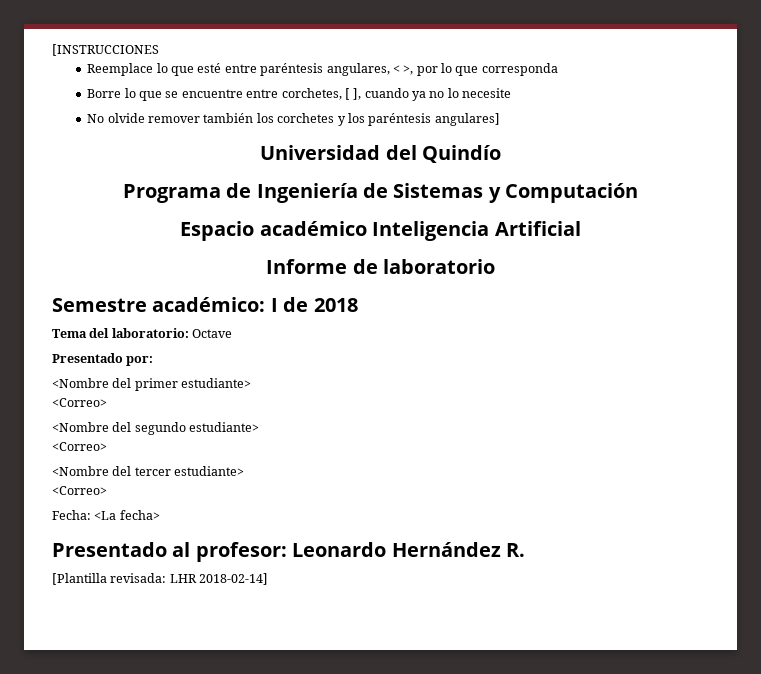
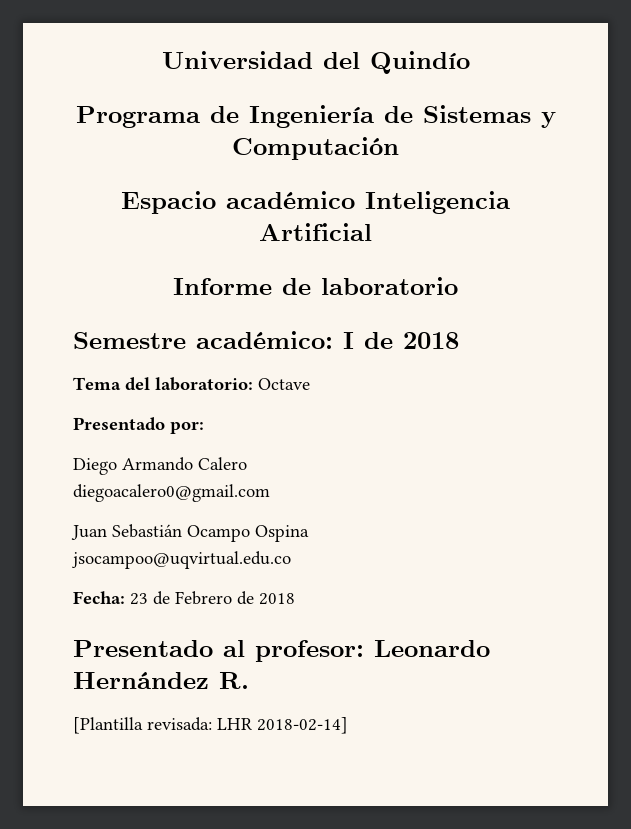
[52,44,159,56] [87,63,558,76] [87,88,512,101] [87,113,500,126] [INSTRUCCIONES // Reemplace lo que esté entre paréntesis angulares, < >, por lo que corresponda // Borre lo que se encuentre entre corchetes, [ ], cuando ya no lo necesite // No olvide remover también los corchetes y los paréntesis angulares] // -> (161, 60) none
[52,378,252,391] [52,398,107,407] [52,422,260,435] [52,442,107,451] [52,466,245,476] [52,486,107,495] [52,510,160,520] <Nombre del primer estudiante> // <Correo> // <Nombre del segundo estudiante> // <Correo> // <Nombre del tercer estudiante> // <Correo> // Fecha: <La fecha> -> [73,457,247,475] [73,484,270,502] [71,524,309,542] [72,551,291,569] [73,591,295,605] Diego Armando Calero // diegoacalero0@gmail.com // Juan Sebastián Ocampo Ospina // jsocampoo@uqvirtual.edu.co // Fecha: 23 de Febrero de 2018

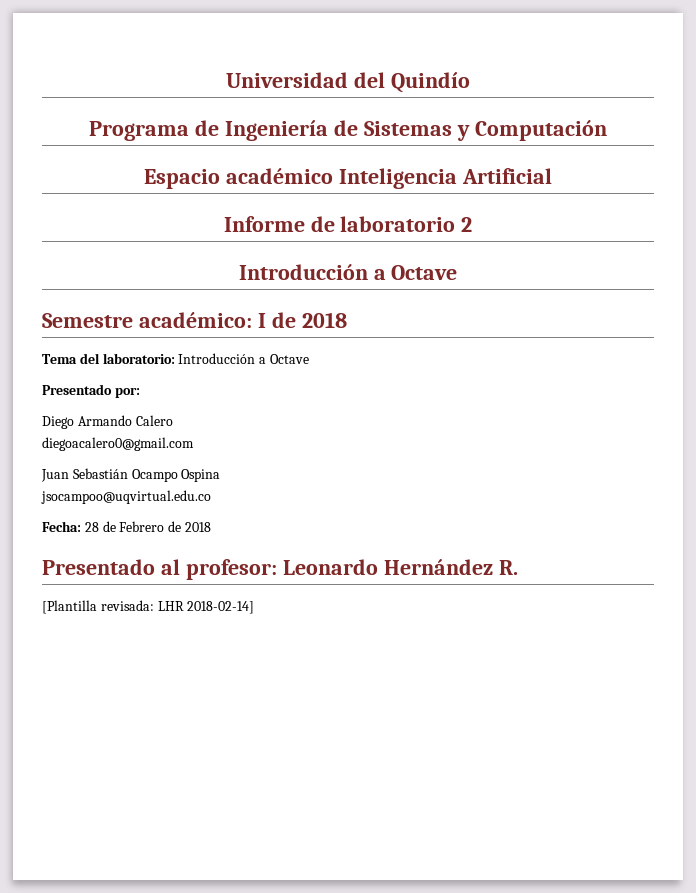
(458, 286) none -> [461,217,473,232] [238,264,458,280] 2 // Introducción a Octave
(253, 384) none -> [178,353,267,364] Introducción a
[130,593,148,605] 23 -> [84,522,99,532] 28

